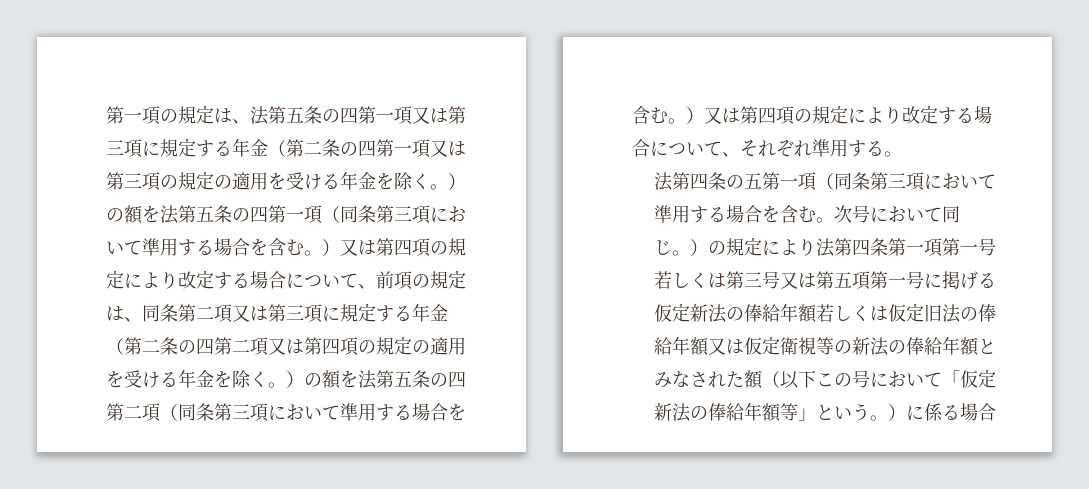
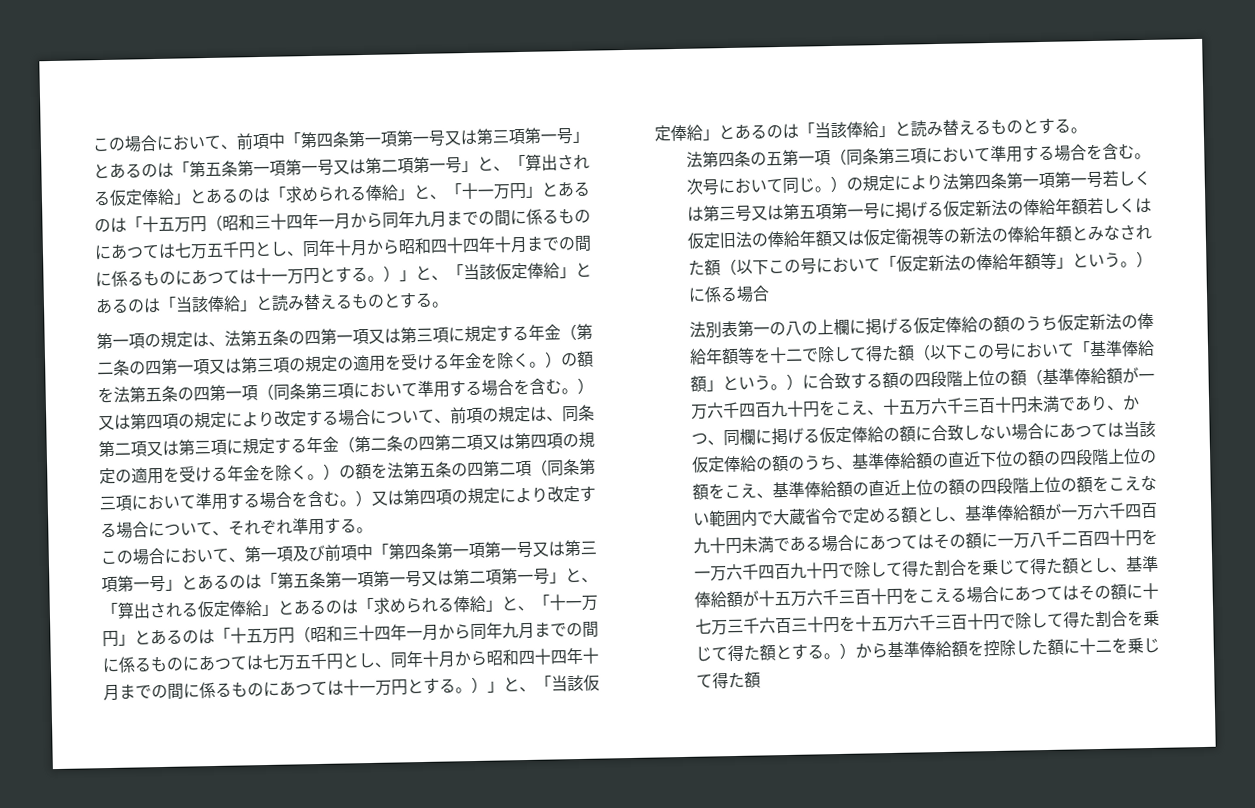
(106, 115) none -> [91,127,589,153] [92,153,590,179] [92,180,591,207] [93,207,591,233] [93,235,592,260] [94,262,592,287] [94,292,449,315] この場合において、前項中「第四条第一項第一号又は第三項第一号」とあるのは「第五条第一項第一号又は第二項第一号」と、「算出される仮定俸給」とあるのは「求められる俸給」と、「十一万円」とあるのは「十五万円（昭和三十四年一月から同年九月までの間に係るものにあつては七万五千円とし、同年十月から昭和四十四年十月までの間に係るものにあつては十一万円とする。）」と、「当該仮定俸給」とあるのは「当該俸給」と読み替えるものとする。 //
(903, 154) none -> [99,539,597,566] [100,567,598,593] [100,594,598,619] [101,621,599,648] [101,647,599,673] [102,674,600,702] [653,117,1087,142] // この場合において、第一項及び前項中「第四条第一項第一号又は第三項第一号」とあるのは「第五条第一項第一号又は第二項第一号」と、「算出される仮定俸給」とあるのは「求められる俸給」と、「十一万円」とあるのは「十五万円（昭和三十四年一月から同年九月までの間に係るものにあつては七万五千円とし、同年十月から昭和四十四年十月までの間に係るものにあつては十一万円とする。）」と、「当該仮定俸給」とあるのは「当該俸給」と読み替えるものとする。
(996, 412) none -> [688,312,1154,339] [688,339,1155,365] [689,367,1155,392] [690,395,1140,420] [690,420,1156,447] [691,448,1157,473] [691,474,1157,500] [692,502,1158,527] [692,528,1158,555] [693,555,1159,582] [693,582,1159,608] [694,609,1160,636] [694,637,1160,662] [695,671,761,689] // 法別表第一の八の上欄に掲げる仮定俸給の額のうち仮定新法の俸給年額等を十二で除して得た額（以下この号において「基準俸給額」という。）に合致する額の四段階上位の額（基準俸給額が一万六千四百九十円をこえ、十五万六千三百十円未満であり、かつ、同欄に掲げる仮定俸給の額に合致しない場合にあつては当該仮定俸給の額のうち、基準俸給額の直近下位の額の四段階上位の額をこえ、基準俸給額の直近上位の額の四段階上位の額をこえない範囲内で大蔵省令で定める額とし、基準俸給額が一万六千四百九十円未満である場合にあつてはその額に一万八千二百四十円を一万六千四百九十円で除して得た割合を乗じて得た額とし、基準俸給額が十五万六千三百十円をこえる場合にあつてはその額に十七万三千六百三十円を十五万六千三百十円で除して得た割合を乗じて得た額とする。）から基準俸給額を控除した額に十二を乗じて得た額

